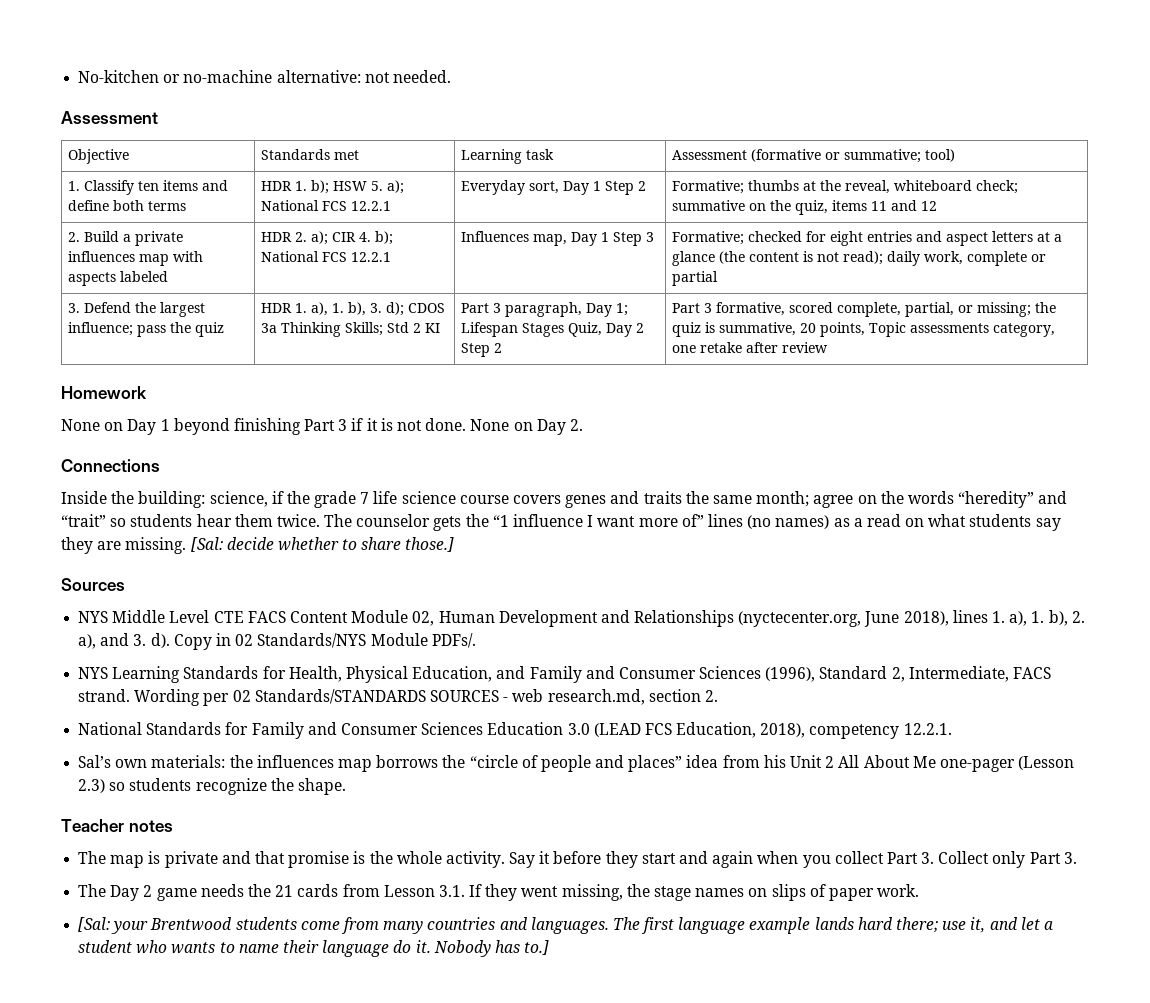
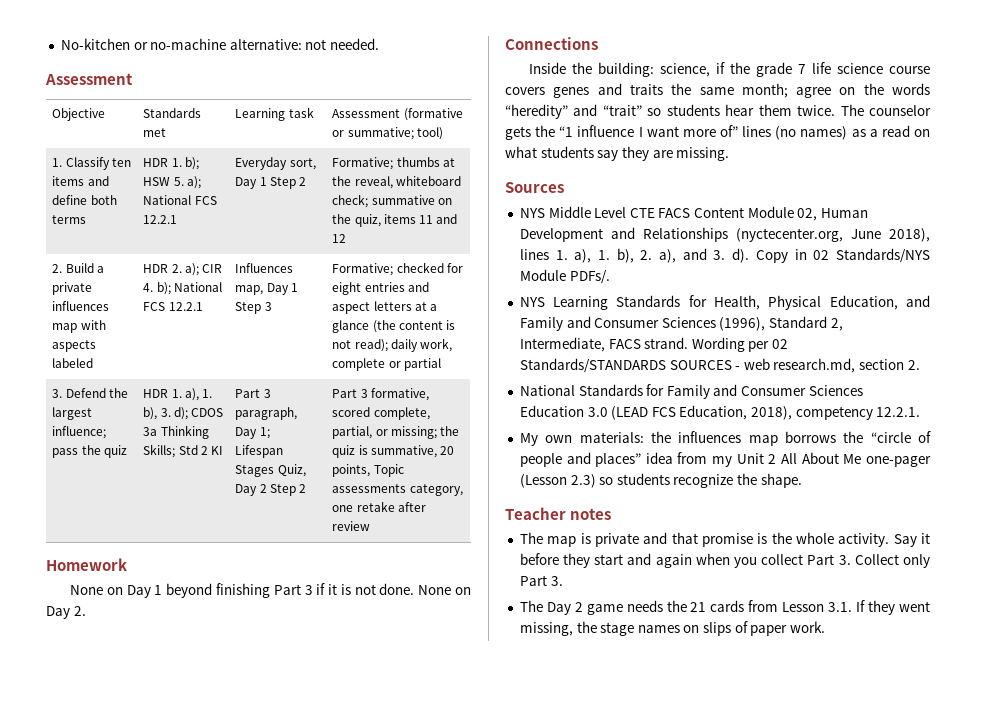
[190,537,455,552] [Sal: decide whether to share those.] -> (730, 154) none
[78,755,112,768] Sal’s -> [519,433,538,446] My
[763,755,786,768] his -> [712,456,733,467] my
[78,917,1053,934] [78,940,550,957] // [Sal: your Brentwood students come from many countries and languages. The first language example lands hard there; use it, and let a student who wants to name their language do it. Nobody has to.] -> (826, 627) none

